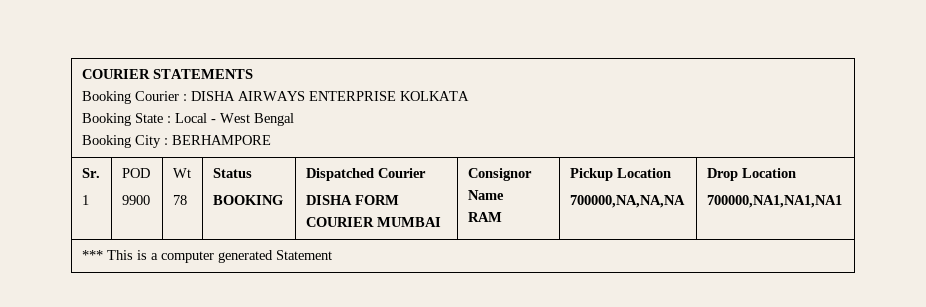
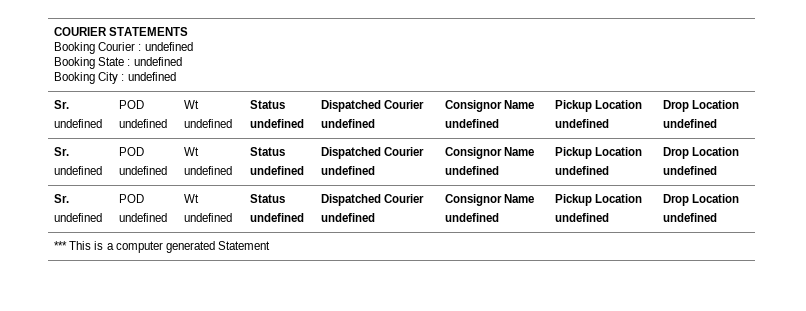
[190,91,469,101] DISHA AIRWAYS ENTERPRISE KOLKATA -> [144,42,193,51] undefined
[174,113,294,126] Local - West Bengal -> [133,57,182,66] undefined
[171,135,271,145] [81,168,100,178] [81,195,89,205] [121,168,150,178] [121,195,150,205] [172,168,191,178] [172,195,187,205] [212,168,252,178] [212,195,283,205] [305,168,426,181] [305,195,399,205] [305,217,441,227] [467,168,532,181] [467,190,504,200] [467,212,502,222] [569,168,671,181] [569,195,685,208] [706,168,796,181] [706,195,842,208] BERHAMPORE // Sr. // 1 | POD // 9900 | Wt // 78 | Status // BOOKING | Dispatched Courier // DISHA FORM COURIER MUMBAI | Consignor Name // RAM | Pickup Location // 700000,NA,NA,NA | Drop Location // 700000,NA1,NA1,NA1 -> [127,72,176,81] [54,100,70,109] [54,119,103,128] [119,100,145,109] [119,119,168,128] [184,100,200,109] [184,119,233,128] [250,100,286,109] [250,119,305,128] [321,100,425,112] [321,119,376,128] [445,100,535,112] [445,119,500,128] [555,100,643,112] [555,119,610,128] [663,100,740,112] [663,119,718,128] [54,147,70,156] [54,166,103,175] [119,147,145,156] [119,166,168,175] [184,147,200,156] [184,166,233,175] [250,147,286,156] [250,166,305,175] [321,147,425,159] [321,166,376,175] [445,147,535,159] [445,166,500,175] [555,147,643,159] [555,166,610,175] [663,147,740,159] [663,166,718,175] [54,194,70,203] [54,213,103,222] [119,194,145,203] [119,213,168,222] [184,194,200,203] [184,213,233,222] [250,194,286,203] [250,213,305,222] [321,194,425,206] [321,213,376,222] [445,194,535,206] [445,213,500,222] [555,194,643,206] [555,213,610,222] [663,194,740,206] [663,213,718,222] undefined // Sr. // undefined | POD // undefined | Wt // undefined | Status // undefined | Dispatched Courier // undefined | Consignor Name // undefined | Pickup Location // undefined | Drop Location // undefined // Sr. // undefined | POD // undefined | Wt // undefined | Status // undefined | Dispatched Courier // undefined | Consignor Name // undefined | Pickup Location // undefined | Drop Location // undefined // Sr. // undefined | POD // undefined | Wt // undefined | Status // undefined | Dispatched Courier // undefined | Consignor Name // undefined | Pickup Location // undefined | Drop Location // undefined

